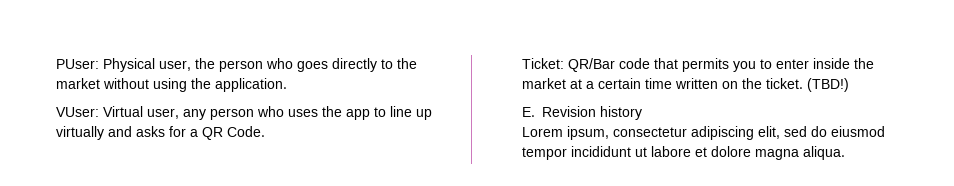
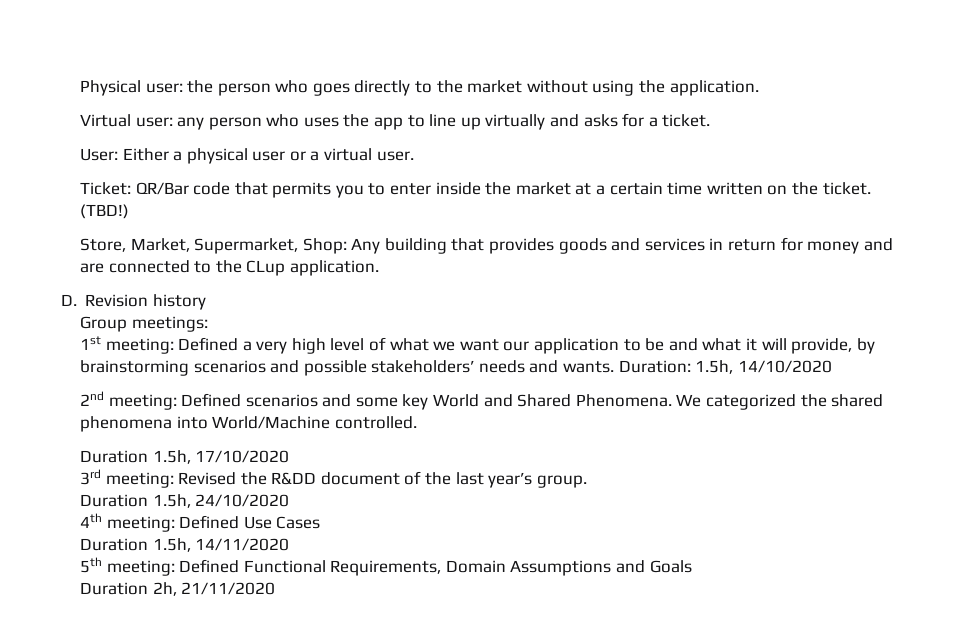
[55,58,191,72] PUser: Physical user, -> [79,80,183,96] Physical user:
[55,106,179,119] VUser: Virtual user, -> [79,114,173,127] Virtual user:
[201,126,265,140] QR Code. -> [662,114,711,127] [79,148,414,164] ticket. // User: Either a physical user or a virtual user.
[521,106,642,120] [521,126,885,140] [521,146,845,160] E. Revision history // Lorem ipsum, consectetur adipiscing elit, sed do eiusmod tempor incididunt ut labore et dolore magna aliqua. -> [79,237,893,254] [79,260,379,276] [60,294,207,310] [79,316,208,332] [79,336,875,354] [79,360,832,376] [79,391,884,410] [79,416,417,432] [79,450,290,464] [79,469,587,488] [79,494,290,508] [79,513,321,532] [79,538,290,552] [79,557,692,576] [79,582,276,596] Store, Market, Supermarket, Shop: Any building that provides goods and services in return for money and are connected to the CLup application. // D. Revision history // Group meetings: // 1st meeting: Defined a very high level of what we want our application to be and what it will provide, by brainstorming scenarios and possible stakeholders’ needs and wants. Duration: 1.5h, 14/10/2020 // 2nd meeting: Defined scenarios and some key World and Shared Phenomena. We categorized the shared phenomena into World/Machine controlled. // Duration 1.5h, 17/10/2020 // 3rd meeting: Revised the R&DD document of the last year’s group. // Duration 1.5h, 24/10/2020 // 4th meeting: Defined Use Cases // Duration 1.5h, 14/11/2020 // 5th meeting: Defined Functional Requirements, Domain Assumptions and Goals // Duration 2h, 21/11/2020

